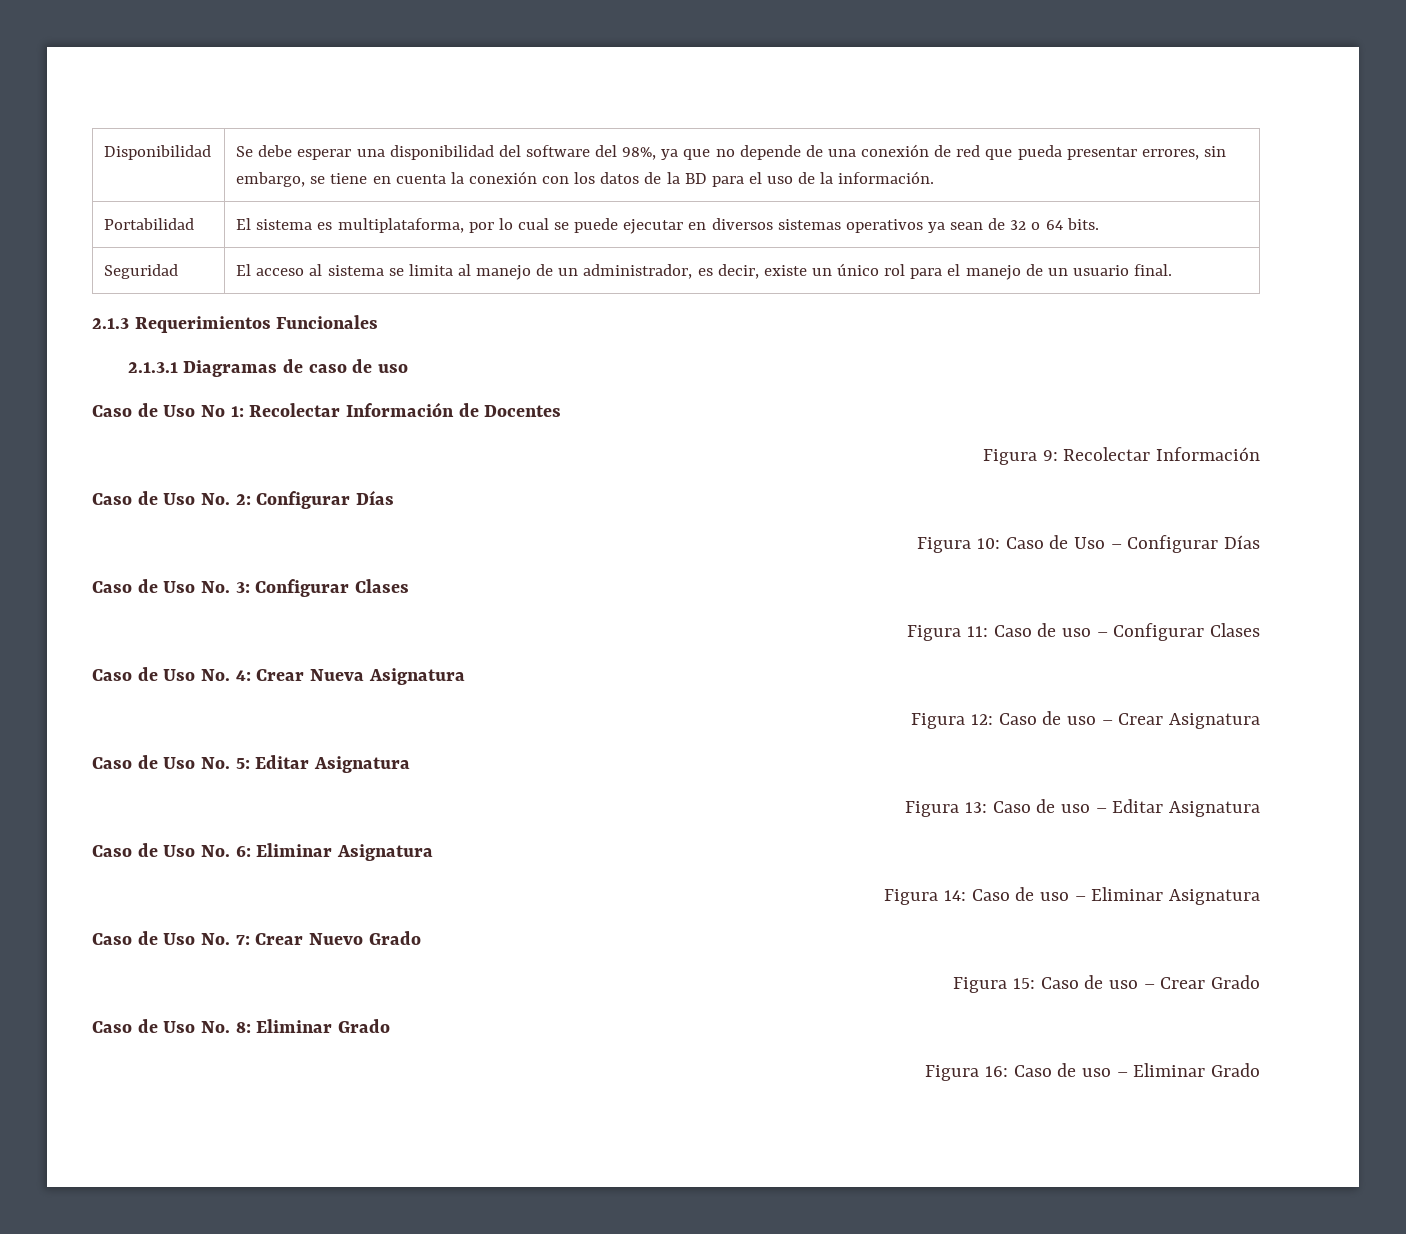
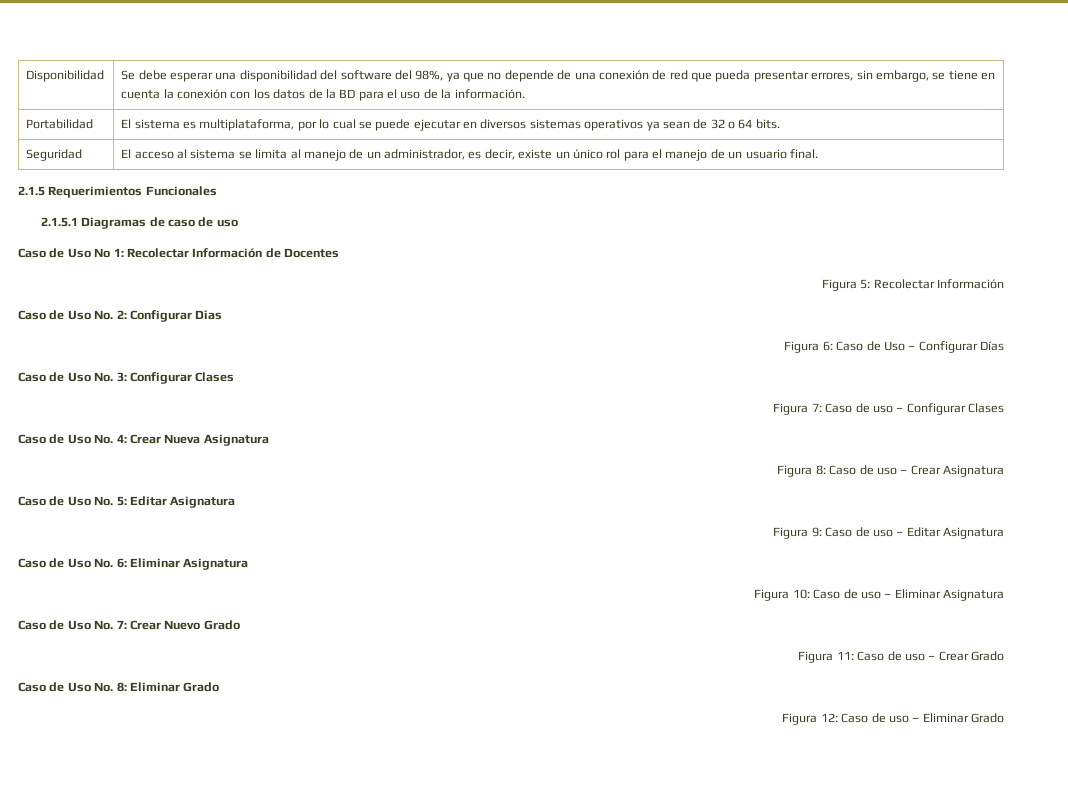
[92,318,129,329] 2.1.3 -> [18,186,45,196] 2.1.5
[127,362,178,373] 2.1.3.1 -> [40,217,78,227] 2.1.5.1
[1042,450,1058,461] 9: -> [860,279,871,289] 5:
[976,538,1000,549] 10: -> [822,341,833,351] 6:
[966,626,988,637] 11: -> [811,403,822,412] 7:
[970,714,993,725] 12: -> [815,465,826,475] 8:
[964,802,987,813] 13: -> [811,527,822,537] 9:
[943,890,966,901] 14: -> [792,589,810,599] 10:
[1012,978,1035,989] 15: -> [836,651,854,660] 11:
[984,1066,1008,1077] 16: -> [820,713,838,722] 12:

